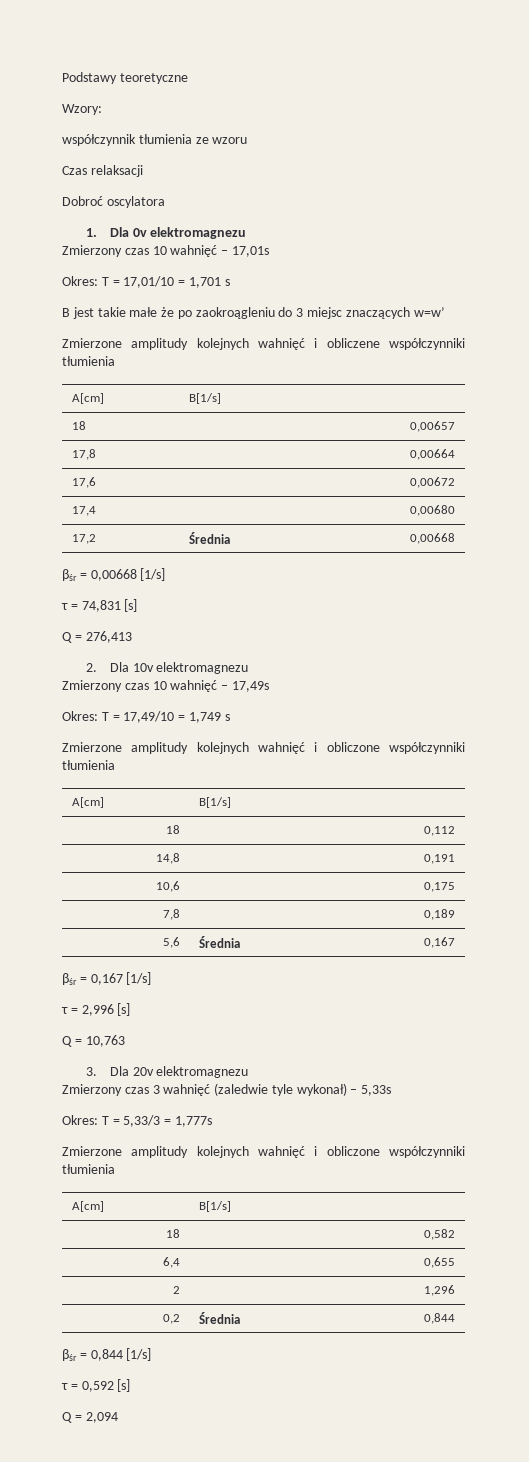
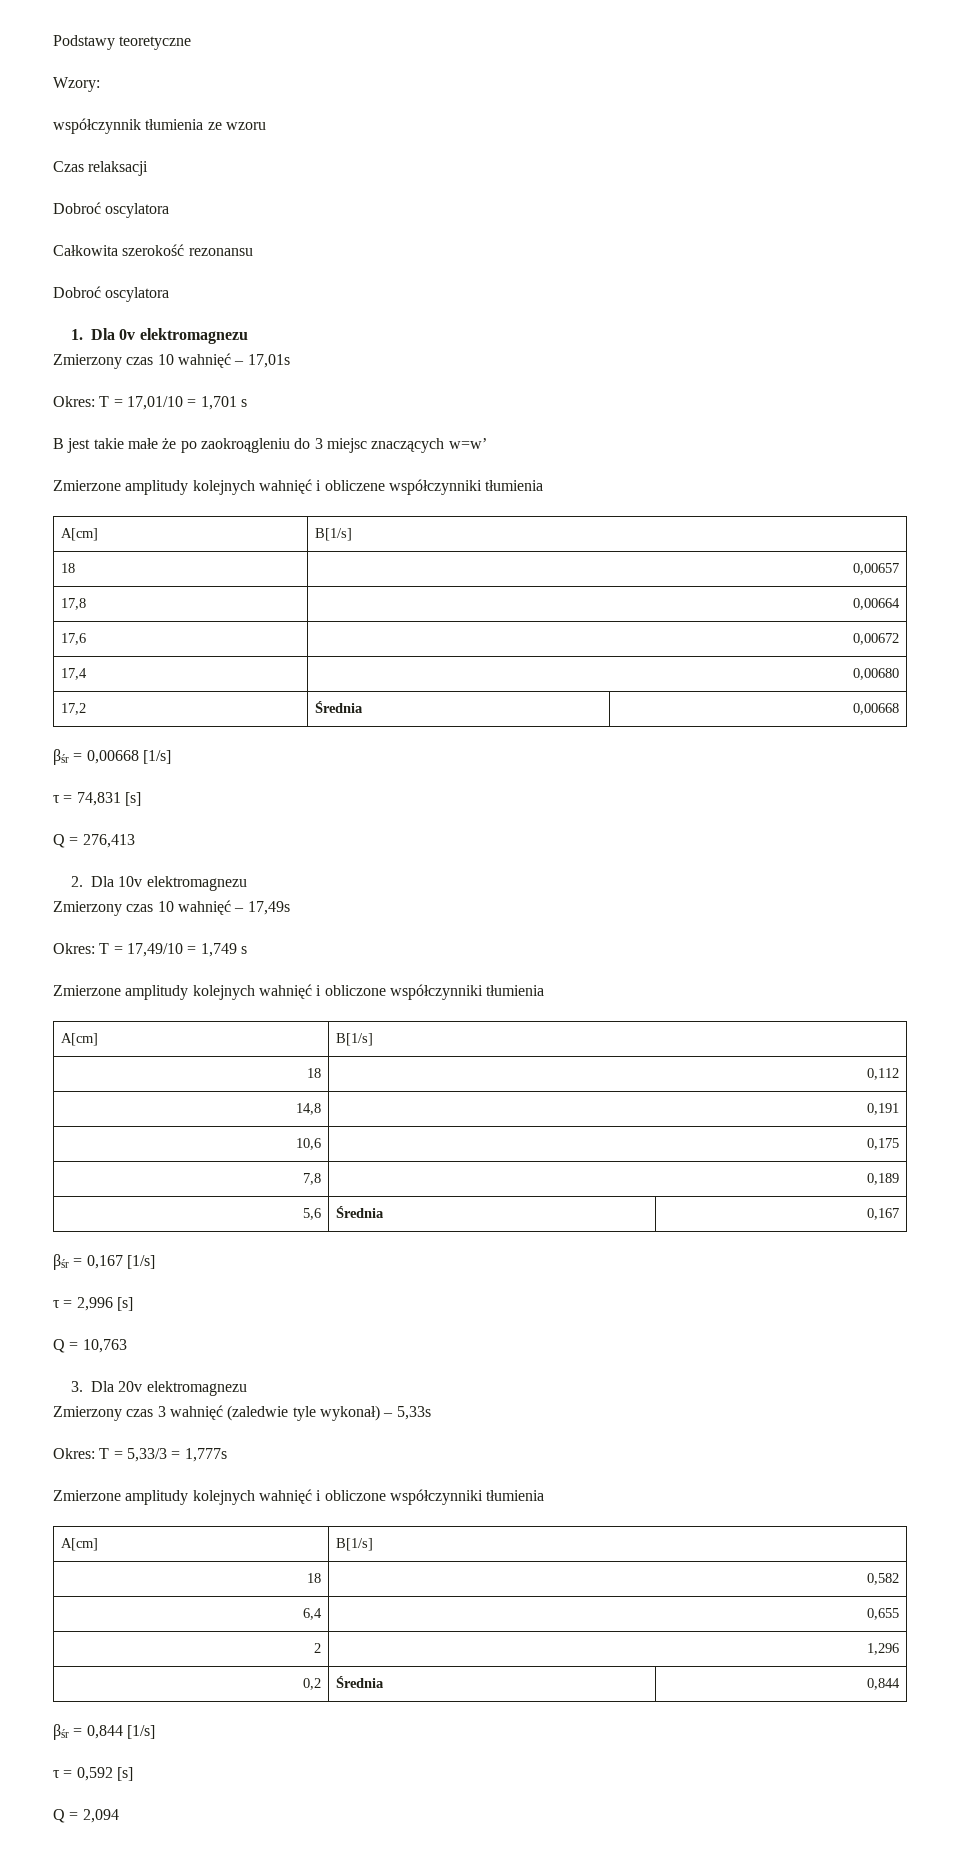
(165, 202) none -> [53,244,253,256] [53,286,170,302] // Całkowita szerokość rezonansu // Dobroć oscylatora

